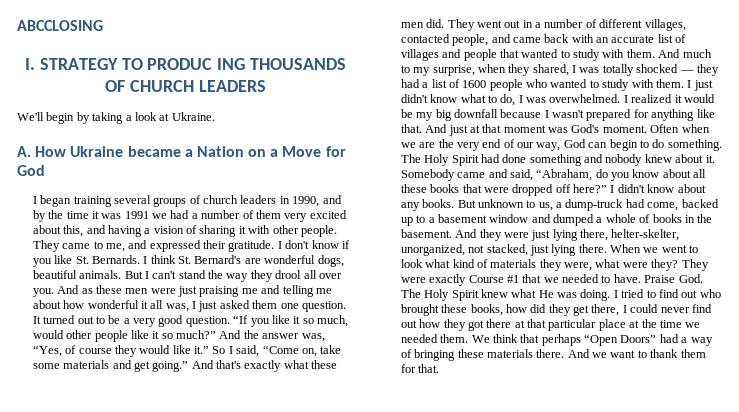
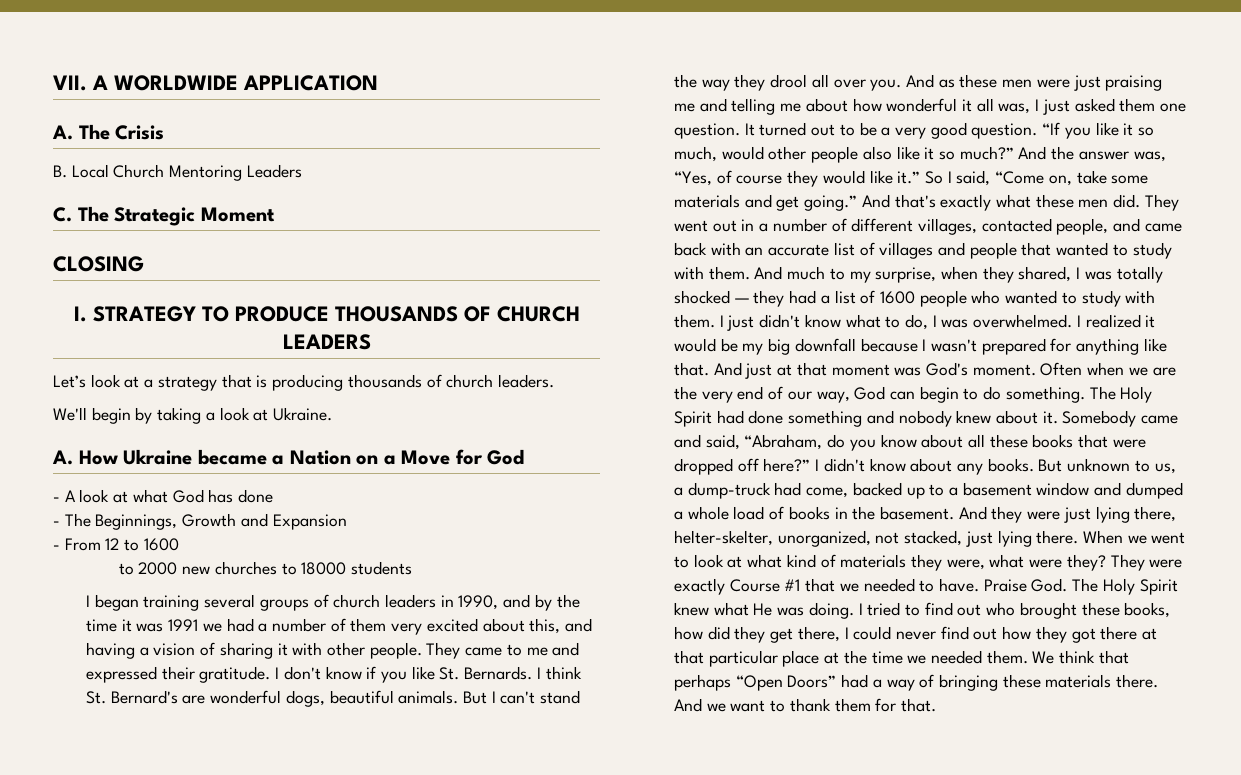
[17,20,103,31] ABCCLOSING -> [53,75,378,91] [52,124,165,140] [53,164,302,181] [53,206,275,226] [53,256,144,272] VII. A WORLDWIDE APPLICATION // A. The Crisis // B. Local Church Mentoring Leaders // C. The Strategic Moment // CLOSING
[147,58,246,70] PRODUC ING -> [234,306,329,322] PRODUCE
(266, 86) none -> [53,374,554,391] // Let’s look at a strategy that is producing thousands of church leaders.
(45, 170) none -> [53,489,274,503] [53,513,347,530] [53,538,179,551] [118,561,413,575] // - A look at what God has done // - The Beginnings, Growth and Expansion // - From 12 to 1600 // to 2000 new churches to 18000 students
[105,243,125,252] me, -> [526,647,548,656] me
(128, 336) none -> [862,146,892,160] also
(636, 218) none -> [733,506,765,520] load
(423, 263) none -> [727,556,743,568] at

